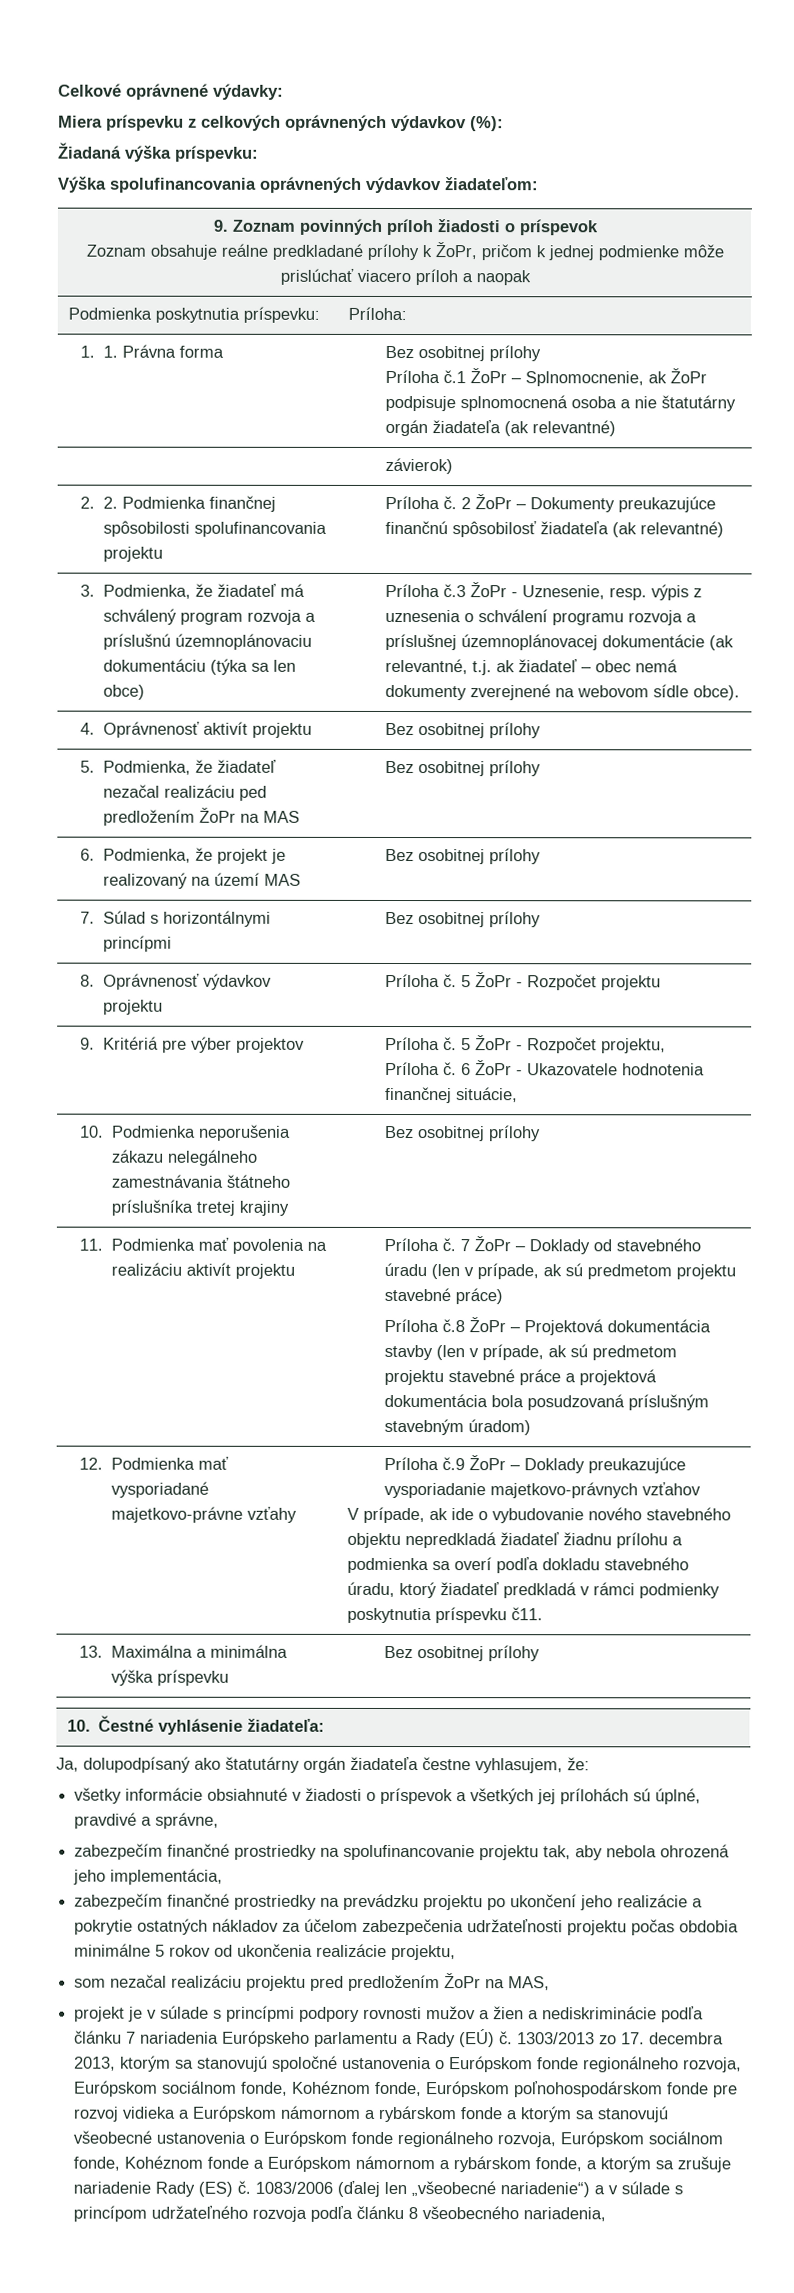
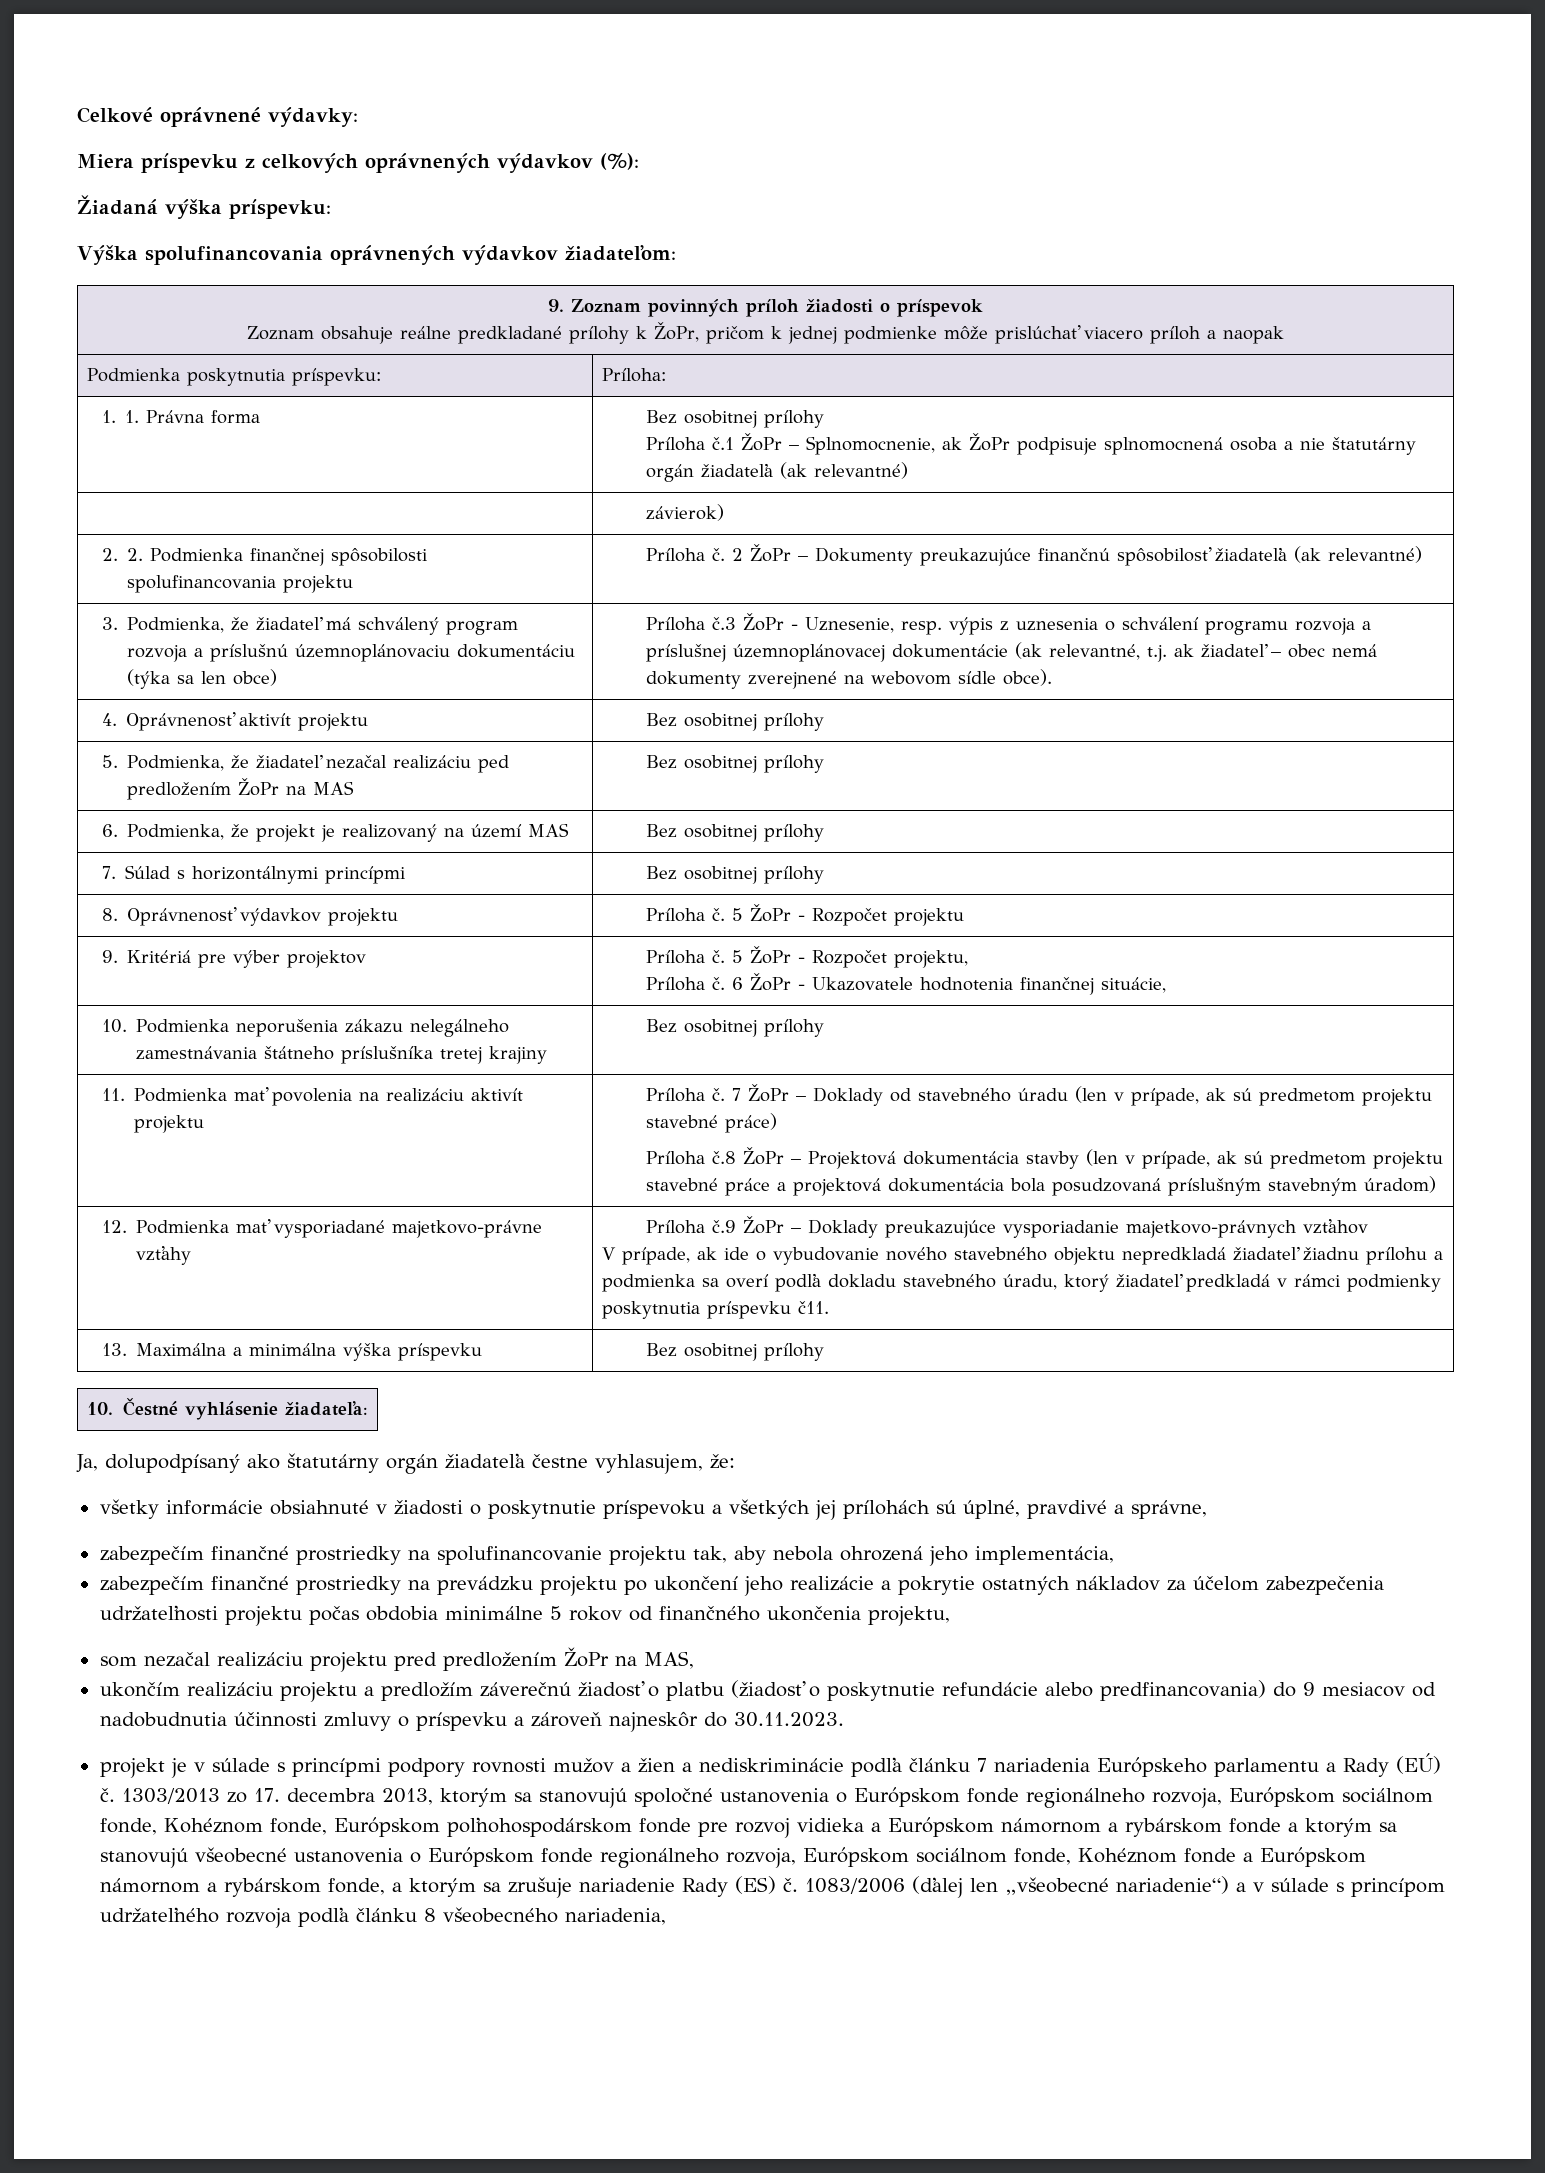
[380,1787,454,1805] príspevok -> [487,1500,705,1519] poskytnutie príspevoku
[237,1943,388,1957] ukončenia realizácie -> [658,1606,861,1621] finančného ukončenia
(551, 1983) none -> [99,1680,1436,1702] [99,1711,844,1732] // ukončím realizáciu projektu a predložím záverečnú žiadosť o platbu (žiadosť o poskytnutie refundácie alebo predfinancovania) do 9 mesiacov od nadobudnutia účinnosti zmluvy o príspevku a zároveň najneskôr do 30.11.2023.

